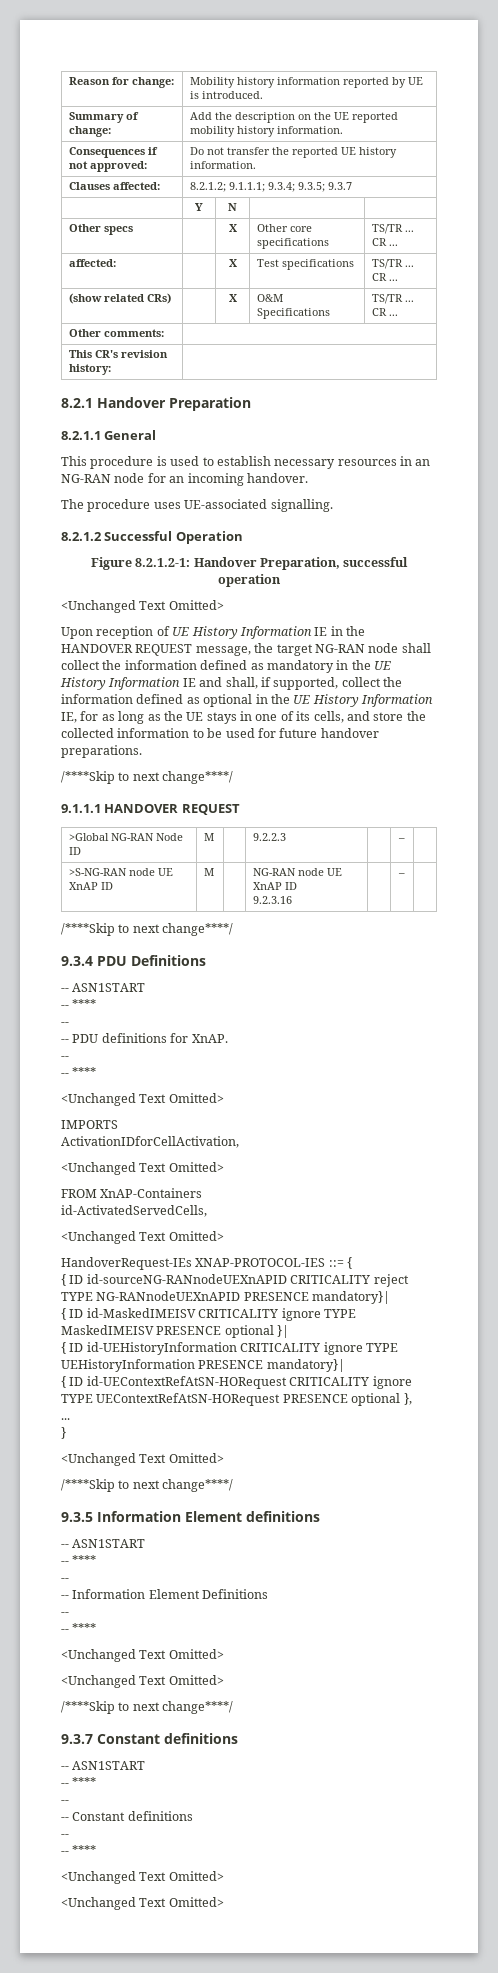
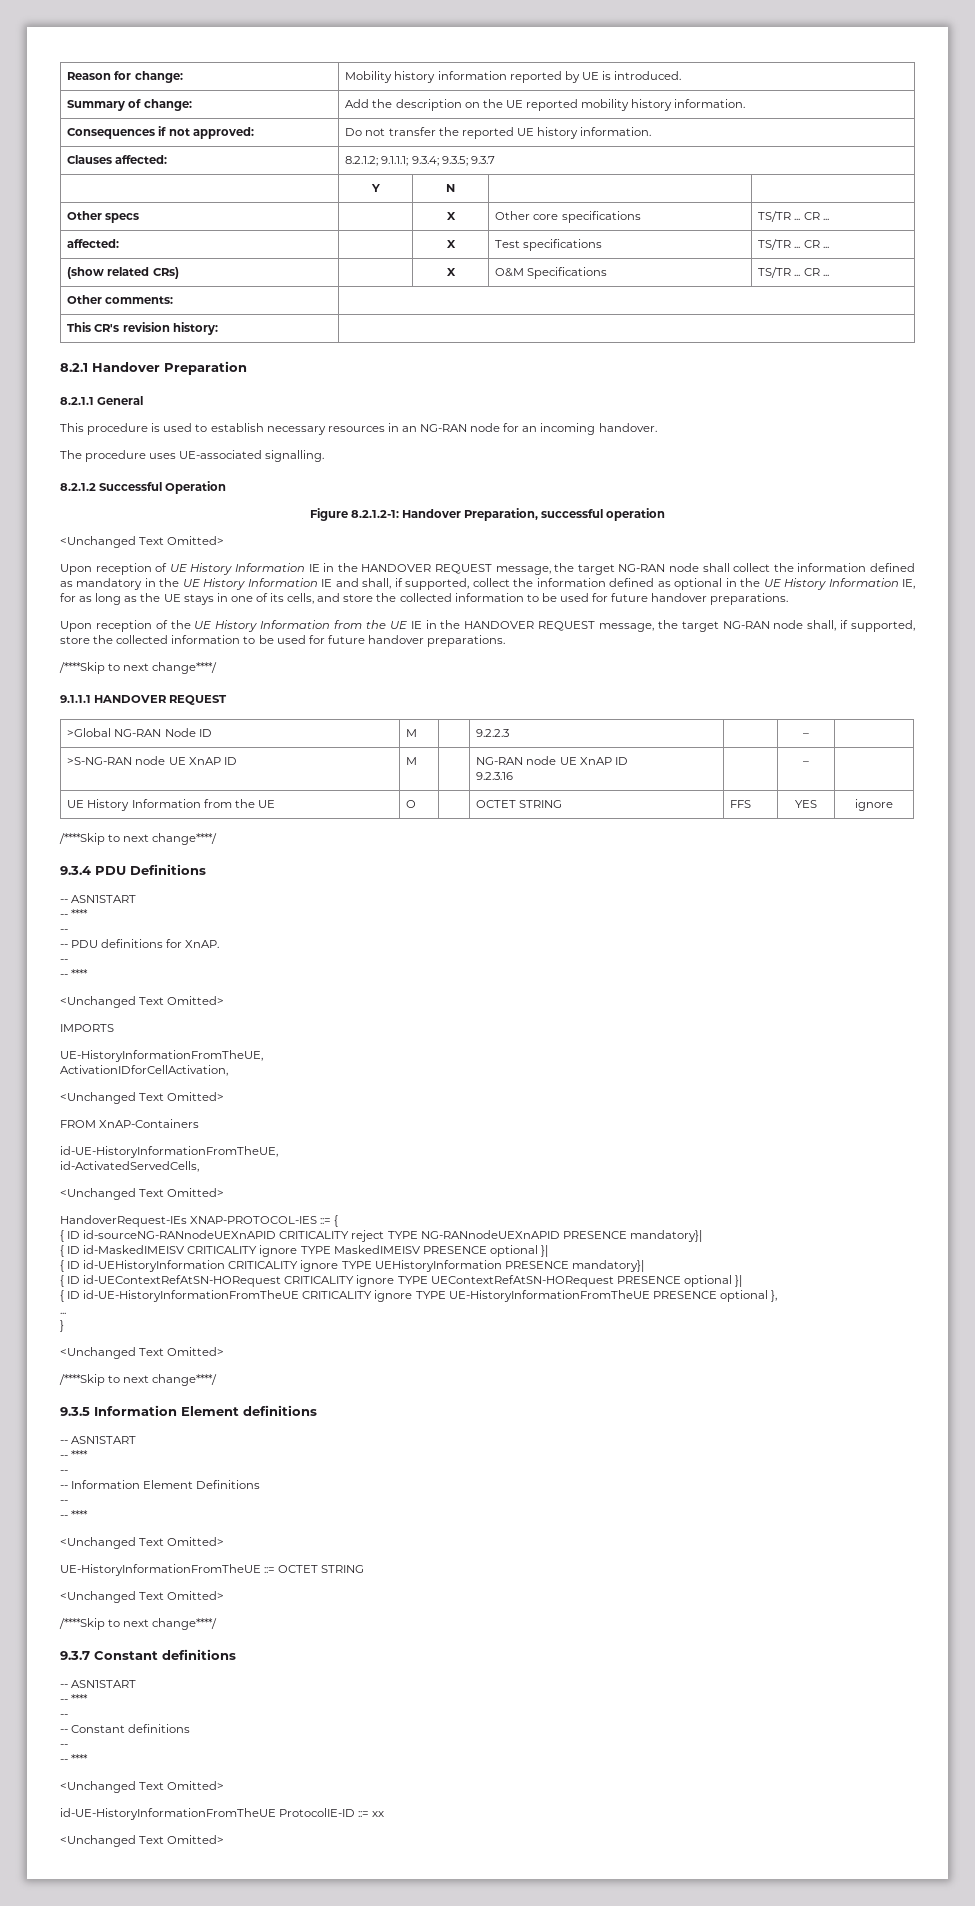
(142, 751) none -> [60,620,916,632] [60,635,506,647] // Upon reception of the UE History Information from the UE IE in the HANDOVER REQUEST message, the target NG-RAN node shall, if supported, store the collected information to be used for future handover preparations.
(405, 874) none -> [67,799,275,811] [406,800,417,808] [476,800,563,808] [730,800,752,808] [795,800,817,808] [855,799,893,811] // UE History Information from the UE | O | | OCTET STRING | FFS | YES | ignore
(118, 1124) none -> [60,1050,263,1062] // UE-HistoryInformationFromTheUE,
(203, 1193) none -> [60,1146,278,1158] // id-UE-HistoryInformationFromTheUE,
(401, 1399) none -> [734,1275,742,1287] [60,1290,768,1302] }| // { ID id-UE-HistoryInformationFromTheUE CRITICALITY ignore TYPE UE-HistoryInformationFromTheUE PRESENCE optional
(224, 1654) none -> [60,1564,365,1576] // UE-HistoryInformationFromTheUE ::= OCTET STRING
(224, 1876) none -> [60,1808,385,1820] // id-UE-HistoryInformationFromTheUE ProtocolIE-ID ::= xx

